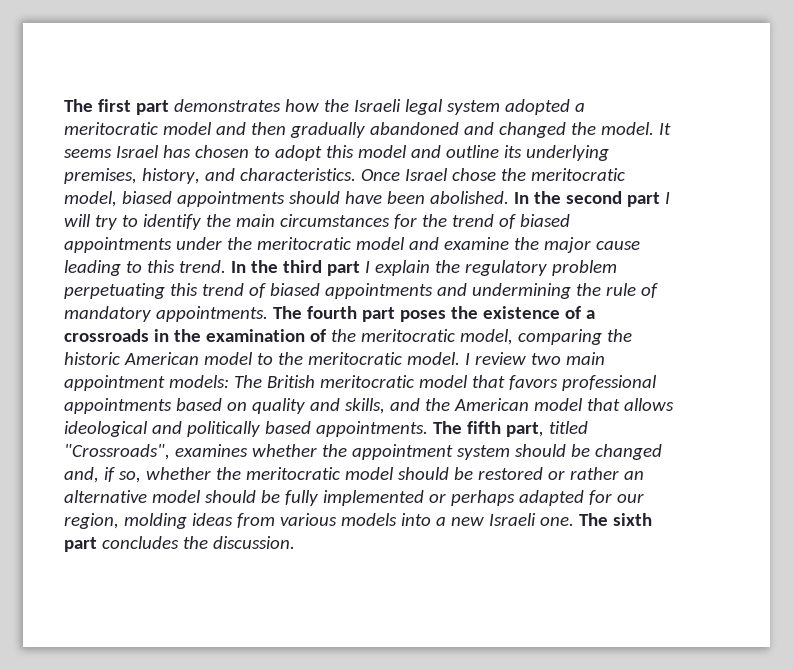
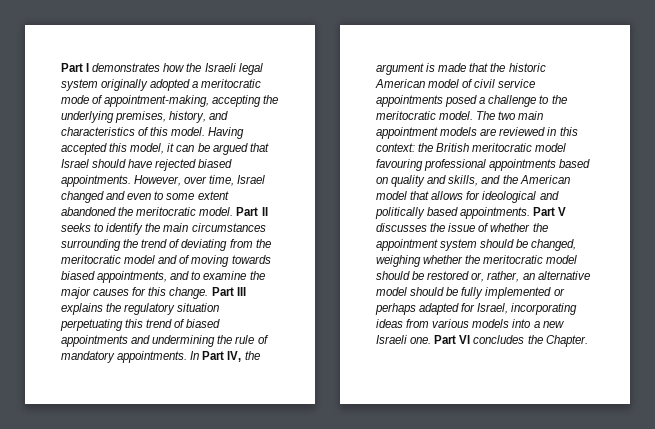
[64,99,169,115] The first part -> [61,63,90,72] Part I
(500, 107) none -> [101,79,149,91] originally
[162,122,671,138] [64,145,609,161] [64,168,625,184] [64,191,670,207] [64,214,117,230] model and then gradually abandoned and changed the model. It seems Israel has chosen to adopt this model and outline its underlying premises, history, and characteristics. Once Israel chose the meritocratic model, biased appointments should have been abolished. In the second part I will try -> [61,95,279,107] [61,111,229,123] [61,127,245,139] [61,143,269,155] [61,159,233,171] [61,175,266,187] [61,191,229,203] [61,207,268,216] [61,223,91,232] mode of appointment-making, accepting the underlying premises, history, and characteristics of this model. Having accepted this model, it can be argued that Israel should have rejected biased appointments. However, over time, Israel changed and even to some extent abandoned the meritocratic model. Part II seeks
[393,214,417,229] for -> [61,239,121,251] surrounding
[519,214,570,227] [64,237,222,253] biased appointments under -> [181,239,253,251] deviating from
[443,237,640,253] [64,260,430,276] examine the major cause leading to this trend. In the third part I explain -> [179,255,271,267] [61,271,265,283] [61,287,246,299] [61,303,103,315] of moving towards biased appointments, and to examine the major causes for this change. Part III explains
[551,260,617,276] problem -> [177,303,220,312] situation
[272,306,595,322] [64,329,632,345] [64,352,253,365] The fourth part poses the existence of a crossroads in the examination of the meritocratic model, comparing the historic American model -> [190,351,260,362] [376,63,546,75] [375,79,536,88] [376,95,537,107] In Part IV, the argument is made that the historic American model of civil service appointments posed a challenge
[464,352,526,365] I review -> [476,111,496,120] The
[168,375,262,388] models: The -> [440,127,578,136] [376,143,434,152] models are reviewed in this context: the
[471,375,558,390] that favors -> [376,159,423,171] favouring
(674, 404) none -> [466,191,481,200] for
[432,421,588,437] [64,444,248,460] The fifth part, titled "Crossroads", examines -> [533,207,567,216] [376,223,490,232] Part V discusses the issue of
[594,444,662,460] [64,467,141,483] changed and, if so, -> [531,239,577,251] [376,255,421,267] changed, weighing
[547,467,619,480] or rather -> [471,271,520,282] or, rather,
[616,493,644,503] [64,513,187,529] our region, molding -> [477,303,578,315] Israel, incorporating
[578,513,652,526] [64,537,97,552] The sixth part -> [434,335,471,344] Part VI
[212,536,295,549] discussion. -> [545,335,588,347] Chapter.

